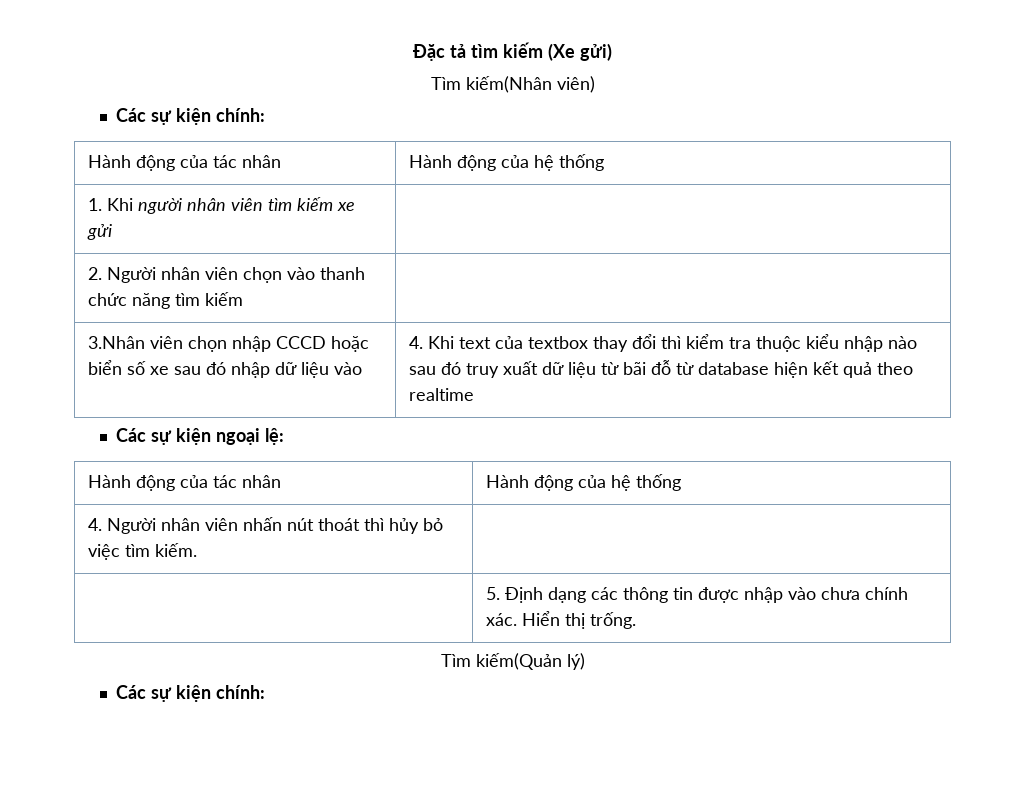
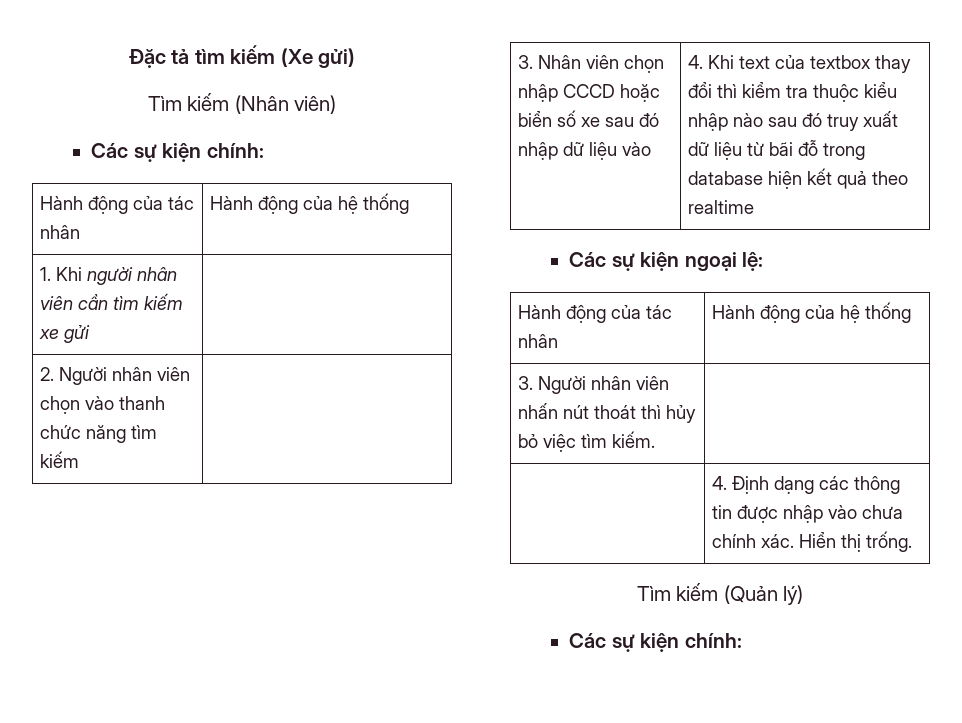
[465,76,552,93] kiếm(Nhân -> [187,93,289,114] kiếm (Nhân
(264, 204) none -> [78,294,109,310] cần
[88,336,146,349] 3.Nhân -> [518,55,582,69] 3. Nhân
[676,362,695,375] từ -> [823,143,866,160] trong
[88,518,103,531] 4. -> [518,376,534,390] 3.
[486,587,501,600] 5. -> [712,476,728,490] 4.
[475,653,562,670] kiếm(Quản -> [676,583,778,604] kiếm (Quản

